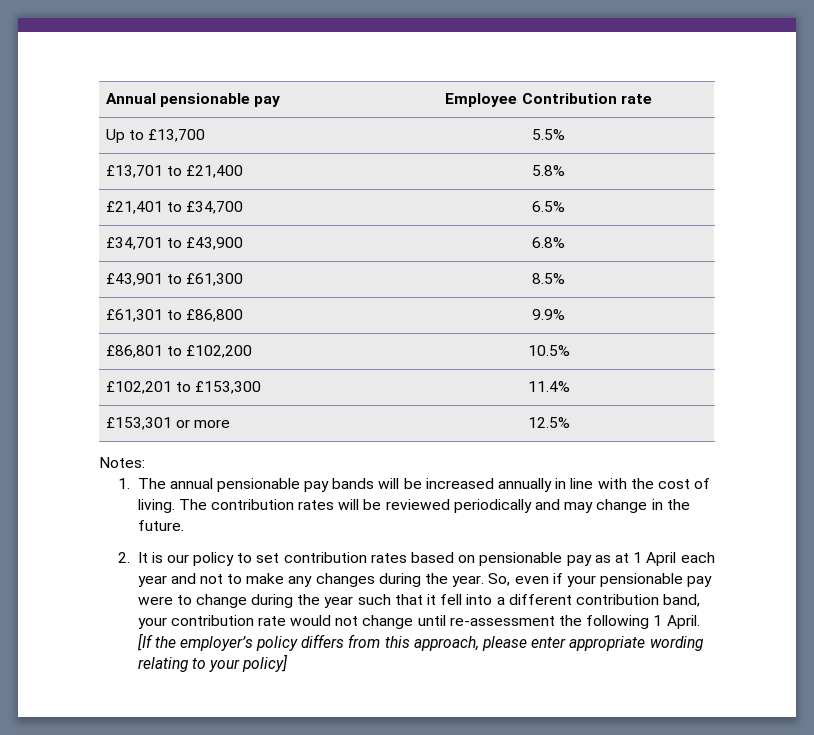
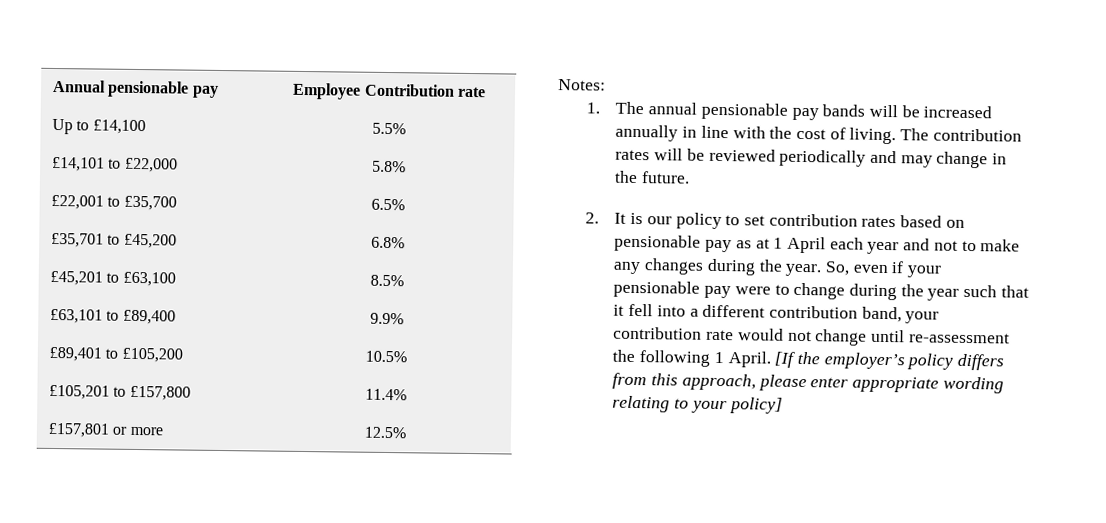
[148,129,206,142] £13,700 -> [92,119,146,135] £14,100
[105,165,244,178] [532,165,565,176] [105,201,244,214] [532,201,565,212] [105,237,244,250] [532,237,565,248] [105,273,244,286] [532,273,565,284] [105,309,244,322] [532,309,565,320] [105,345,253,358] [527,345,570,356] [105,381,262,394] £13,701 to £21,400 | 5.8% // £21,401 to £34,700 | 6.5% // £34,701 to £43,900 | 6.8% // £43,901 to £61,300 | 8.5% // £61,301 to £86,800 | 9.9% // £86,801 to £102,200 | 10.5% // £102,201 to £153,300 -> [51,156,178,173] [371,160,406,173] [50,194,177,211] [370,198,405,211] [50,232,177,249] [370,236,405,249] [49,270,176,287] [369,274,404,287] [49,308,176,325] [369,312,404,325] [48,346,183,363] [364,350,407,363] [48,384,191,401] £14,101 to £22,000 | 5.8% // £22,001 to £35,700 | 6.5% // £35,701 to £45,200 | 6.8% // £45,201 to £63,100 | 8.5% // £63,101 to £89,400 | 9.9% // £89,401 to £105,200 | 10.5% // £105,201 to £157,800
[105,417,172,430] £153,301 -> [47,422,110,438] £157,801

